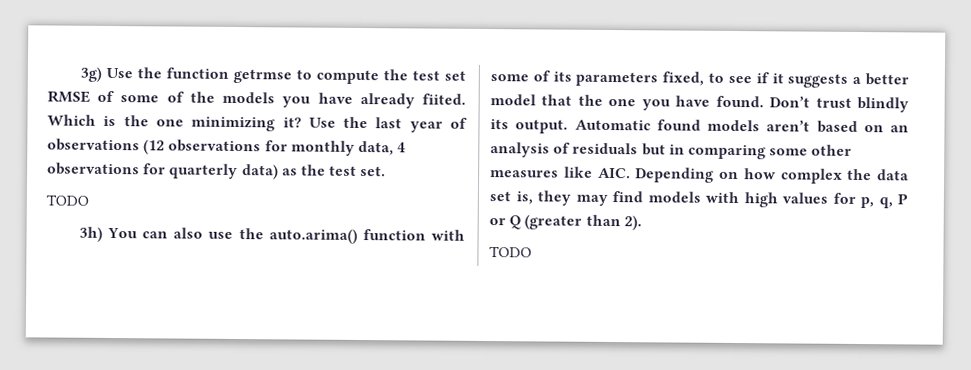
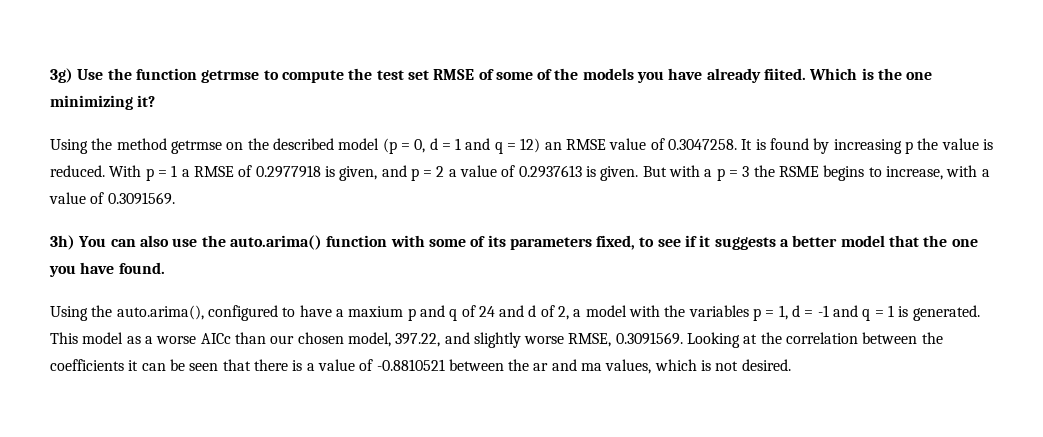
[308,116,468,133] [47,138,407,156] [47,162,387,180] [46,194,89,206] Use the last year of observations (12 observations for monthly data, 4 observations for quarterly data) as the test set. // TODO -> [50,138,993,154] [50,165,990,181] [49,192,175,205] // Using the method getrmse on the described model (p = 0, d = 1 and q = 12) an RMSE value of 0.3047258. It is found by increasing p the value is reduced. With p = 1 a RMSE of 0.2977918 is given, and p = 2 a value of 0.2937613 is given. But with a p = 3 the RSME begins to increase, with a value of 0.3091569.
[769,96,909,113] [490,119,909,134] [490,142,853,160] [490,166,909,184] [489,190,908,209] [489,214,642,231] [489,246,532,258] Don’t trust blindly its output. Automatic found models aren’t based on an analysis of residuals but in comparing some other measures like AIC. Depending on how complex the data set is, they may find models with high values for p, q, P or Q (greater than 2). // TODO -> [50,305,980,321] [50,332,943,348] [50,359,791,374] // Using the auto.arima(), configured to have a maxium p and q of 24 and d of 2, a model with the variables p = 1, d = -1 and q = 1 is generated. This model as a worse AICc than our chosen model, 397.22, and slightly worse RMSE, 0.3091569. Looking at the correlation between the coefficients it can be seen that there is a value of -0.8810521 between the ar and ma values, which is not desired.

